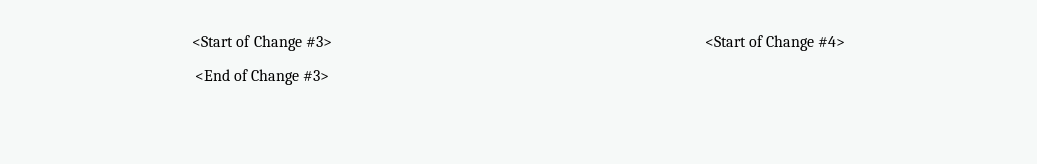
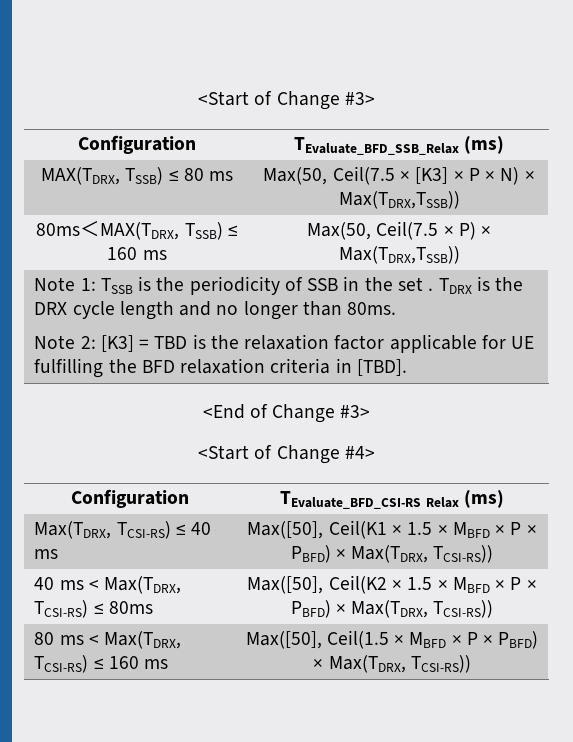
(332, 41) none -> [78,135,196,154] [293,136,505,155] [40,167,234,185] [263,166,535,185] [338,191,460,209] [36,221,238,240] [107,247,167,260] [306,221,492,240] [338,246,460,264] [34,276,524,295] [34,301,397,320] [34,334,535,353] [34,358,407,378] // Configuration | TEvaluate_BFD_SSB_Relax (ms) // MAX(TDRX, TSSB) ≤ 80 ms | Max(50, Ceil(7.5 × [K3] × P × N) × Max(TDRX,TSSB)) // 80ms＜MAX(TDRX, TSSB) ≤ 160 ms | Max(50, Ceil(7.5 × P) × Max(TDRX,TSSB)) // Note 1: TSSB is the periodicity of SSB in the set . TDRX is the DRX cycle length and no longer than 80ms. // Note 2: [K3] = TBD is the relaxation factor applicable for UE fulfilling the BFD relaxation criteria in [TBD].
(846, 41) none -> [71,489,189,508] [279,490,505,509] [34,521,212,539] [34,549,59,559] [247,520,537,539] [290,545,494,563] [34,576,182,594] [34,600,153,618] [247,575,537,594] [290,600,494,618] [34,631,182,649] [34,655,169,673] [245,630,539,649] [313,655,471,673] // Configuration | TEvaluate_BFD_CSI-RS Relax (ms) // Max(TDRX, TCSI-RS) ≤ 40 ms | Max([50], Ceil(K1 × 1.5 × MBFD × P × PBFD) × Max(TDRX, TCSI-RS)) // 40 ms < Max(TDRX, TCSI-RS) ≤ 80ms | Max([50], Ceil(K2 × 1.5 × MBFD × P × PBFD) × Max(TDRX, TCSI-RS)) // 80 ms < Max(TDRX, TCSI-RS) ≤ 160 ms | Max([50], Ceil(1.5 × MBFD × P × PBFD) × Max(TDRX, TCSI-RS))

